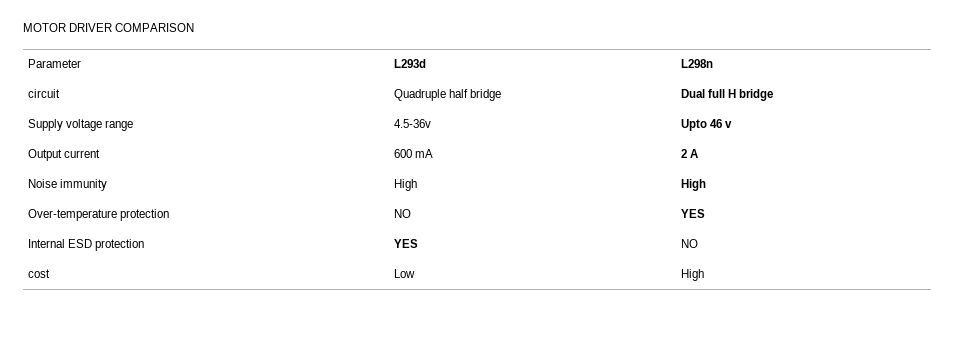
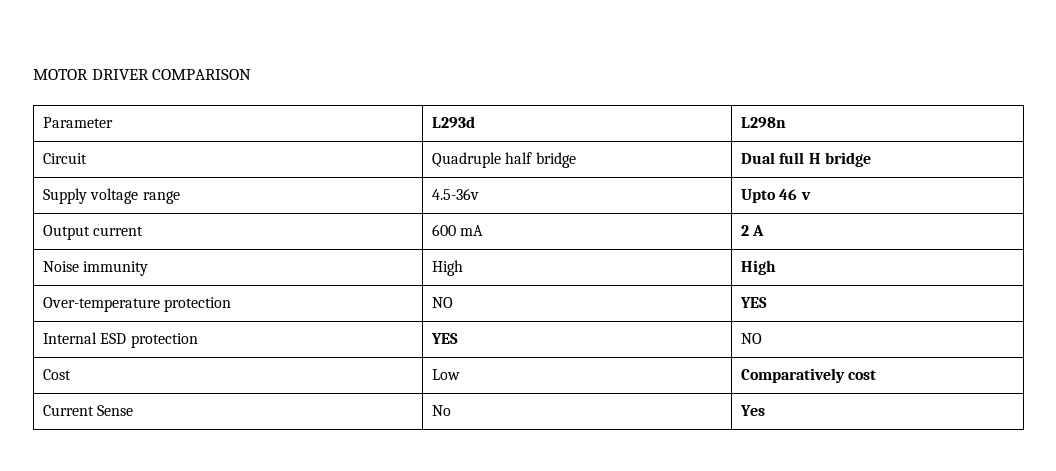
[27,89,60,98] circuit -> [43,153,88,164] Circuit
[27,269,50,278] cost -> [43,369,72,380] Cost
[680,269,704,281] High -> [741,368,877,383] [43,405,134,416] [432,405,452,416] [740,405,766,416] Comparatively cost // Current Sense | No | Yes

